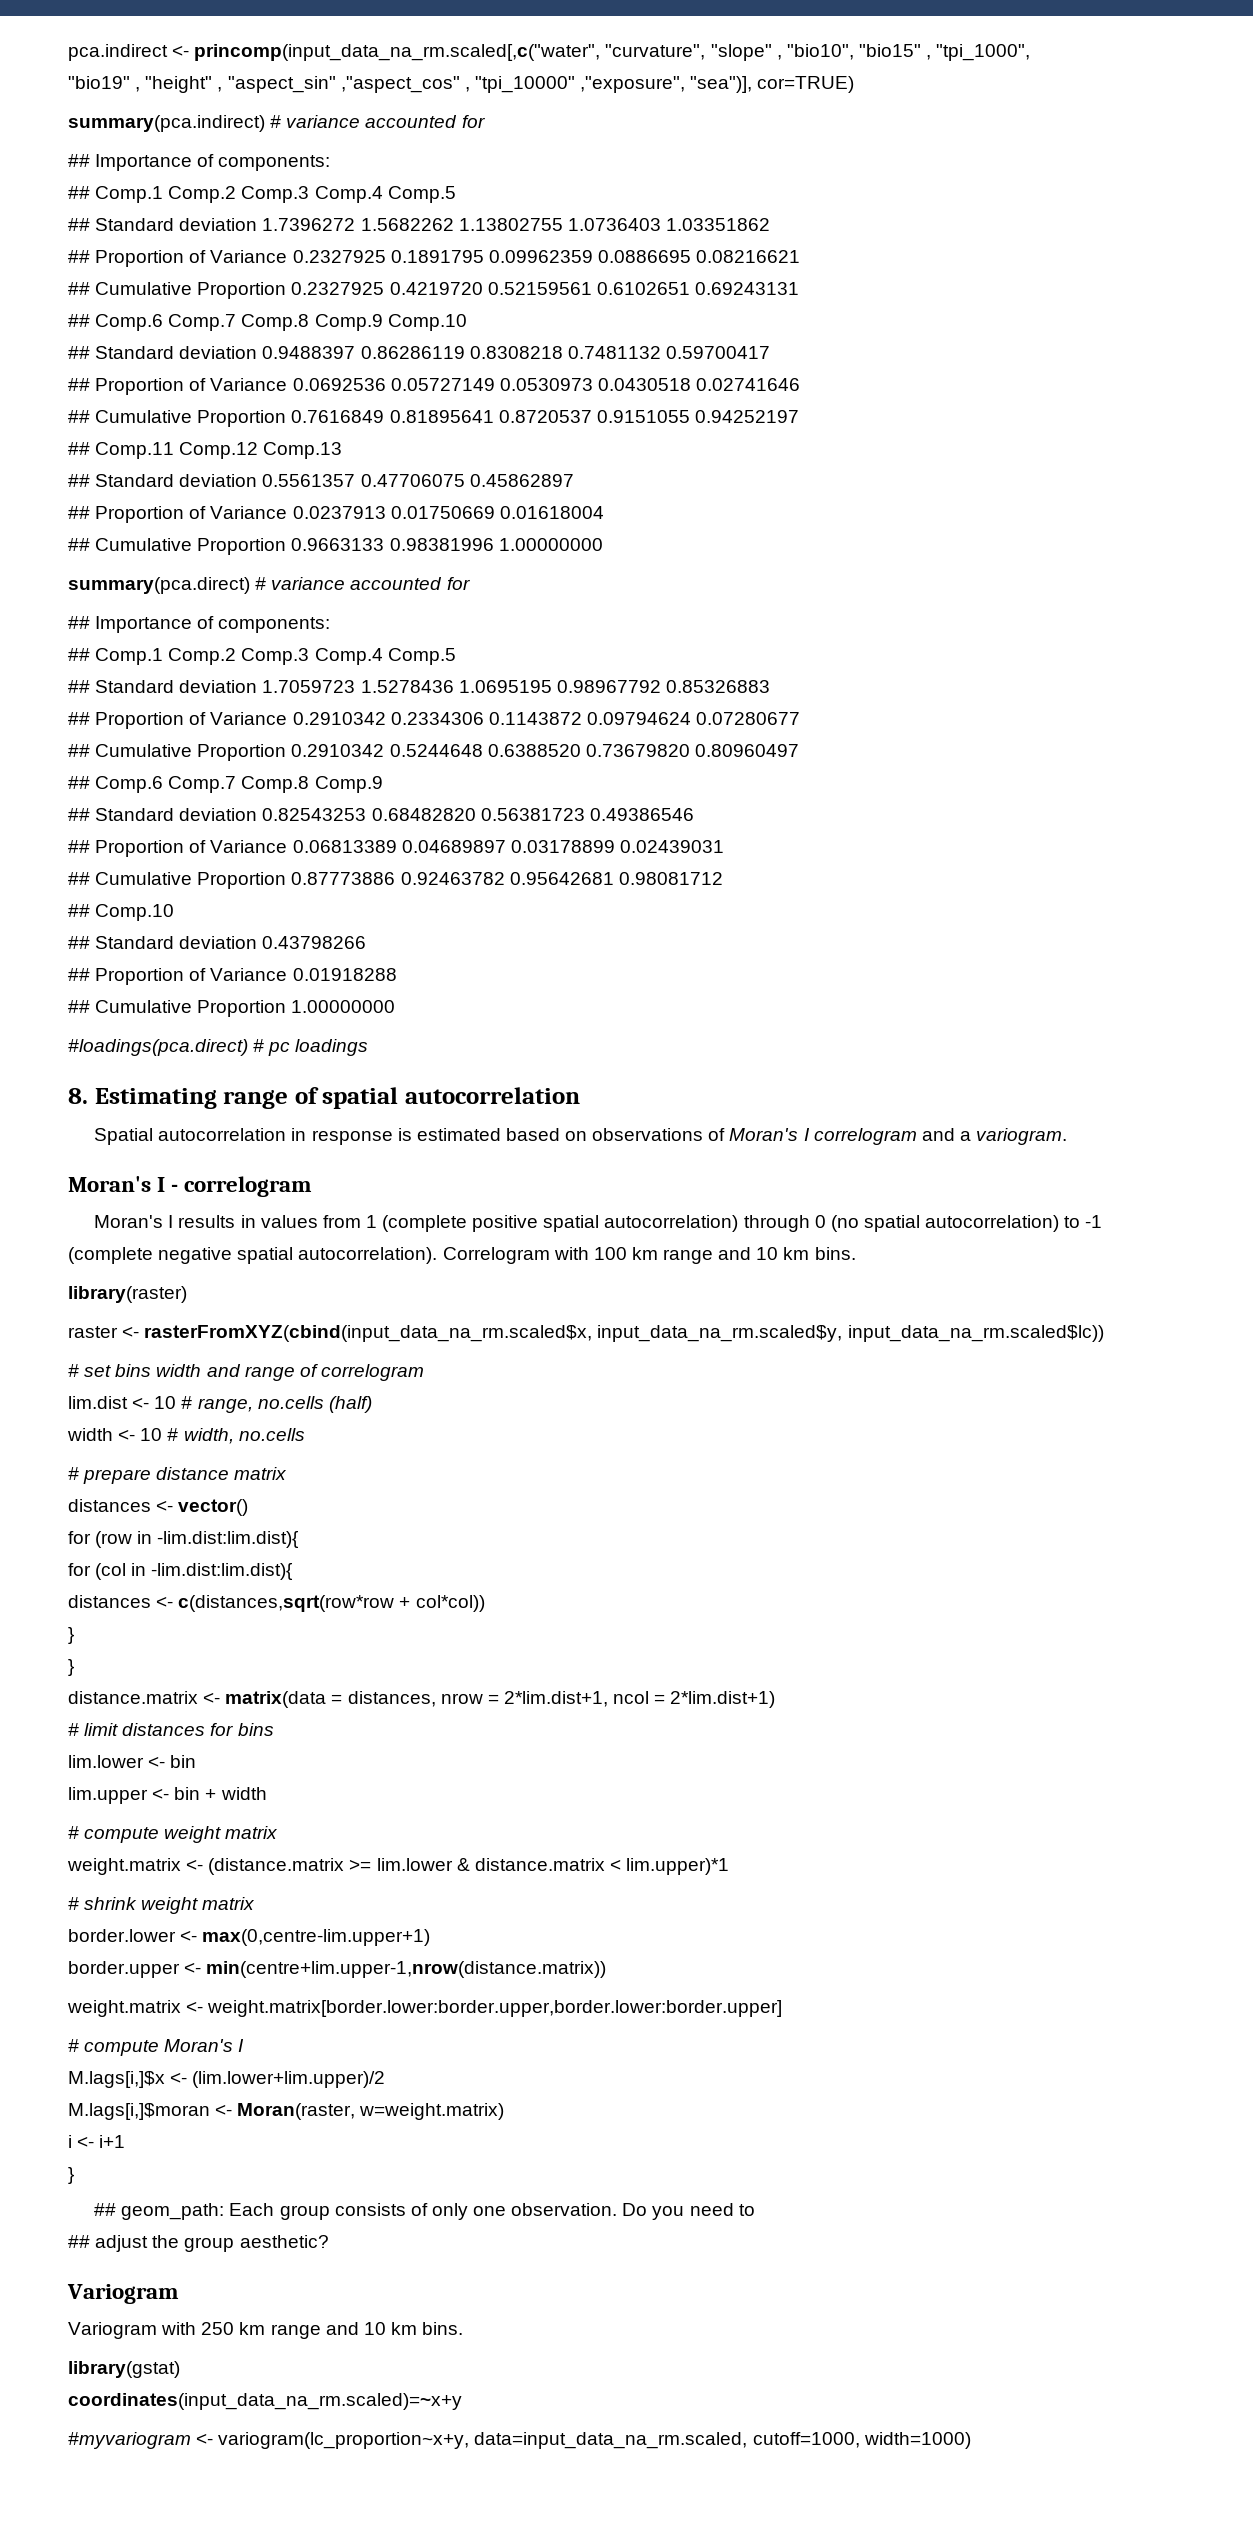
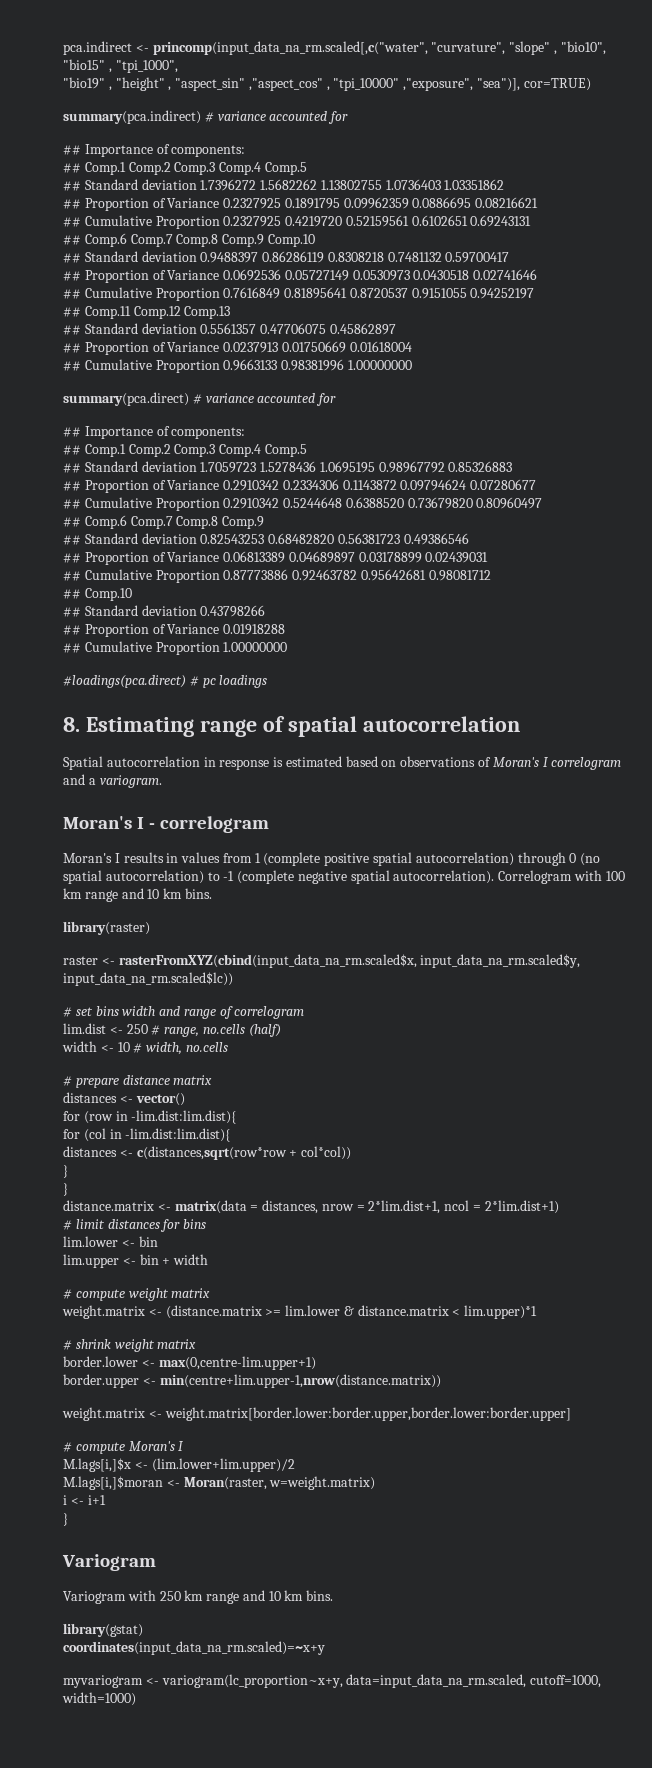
[154,1396,177,1409] 10 -> [126,1024,148,1034] 250
[94,2203,755,2220] [68,2235,329,2252] // ## geom_path: Each group consists of only one observation. Do you need to // ## adjust the group aesthetic? -> (68, 1519) none
[68,2432,191,2449] #myvariogram -> [63,1675,143,1688] myvariogram

